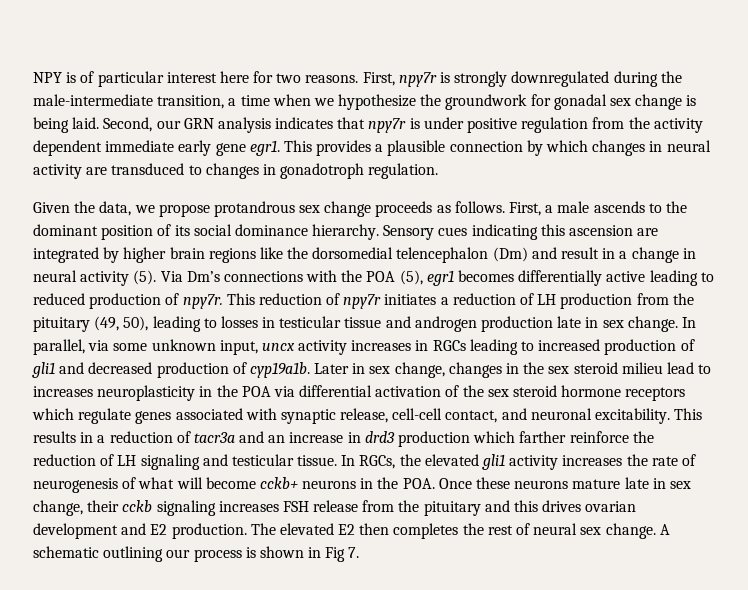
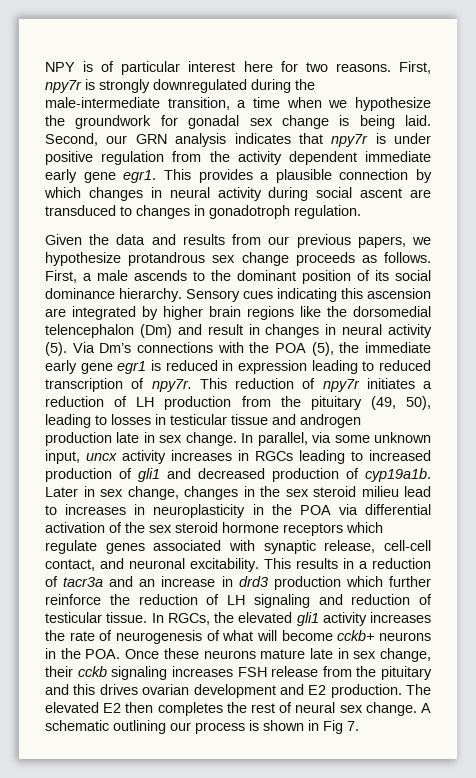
(82, 171) none -> [268,187,403,201] during social ascent
[99,201,210,217] data, we propose -> [116,234,432,248] [45,252,121,266] data and results from our previous papers, we hypothesize
[619,247,679,263] a change -> [265,324,320,338] changes
[426,270,646,286] egr1 becomes differentially active -> [339,342,432,353] [45,360,307,374] the immediate early gene egr1 is reduced in expression
[89,293,162,309] production -> [45,378,123,392] transcription
(93, 391) none -> [134,504,146,515] in
[519,431,567,443] farther -> [389,576,431,587] further
(228, 460) none -> [351,594,432,605] reduction of

